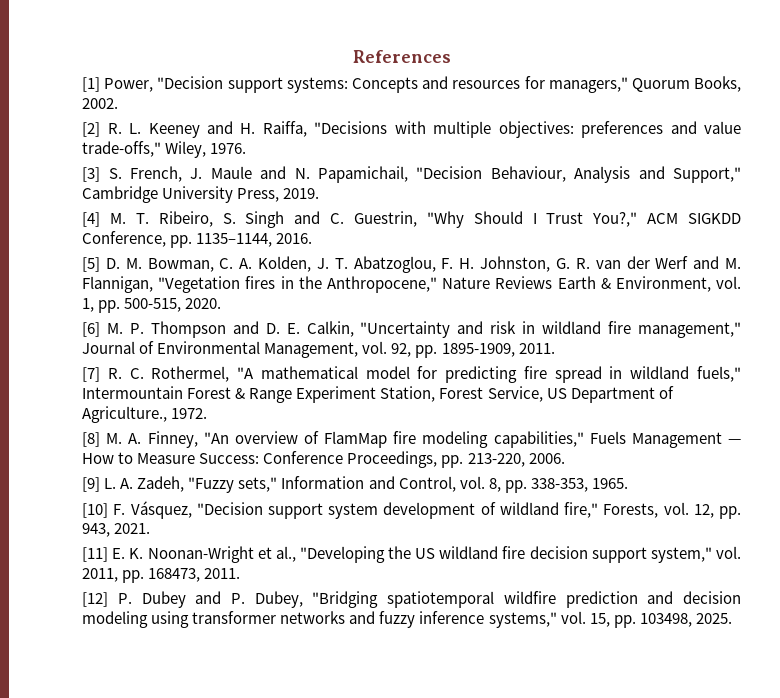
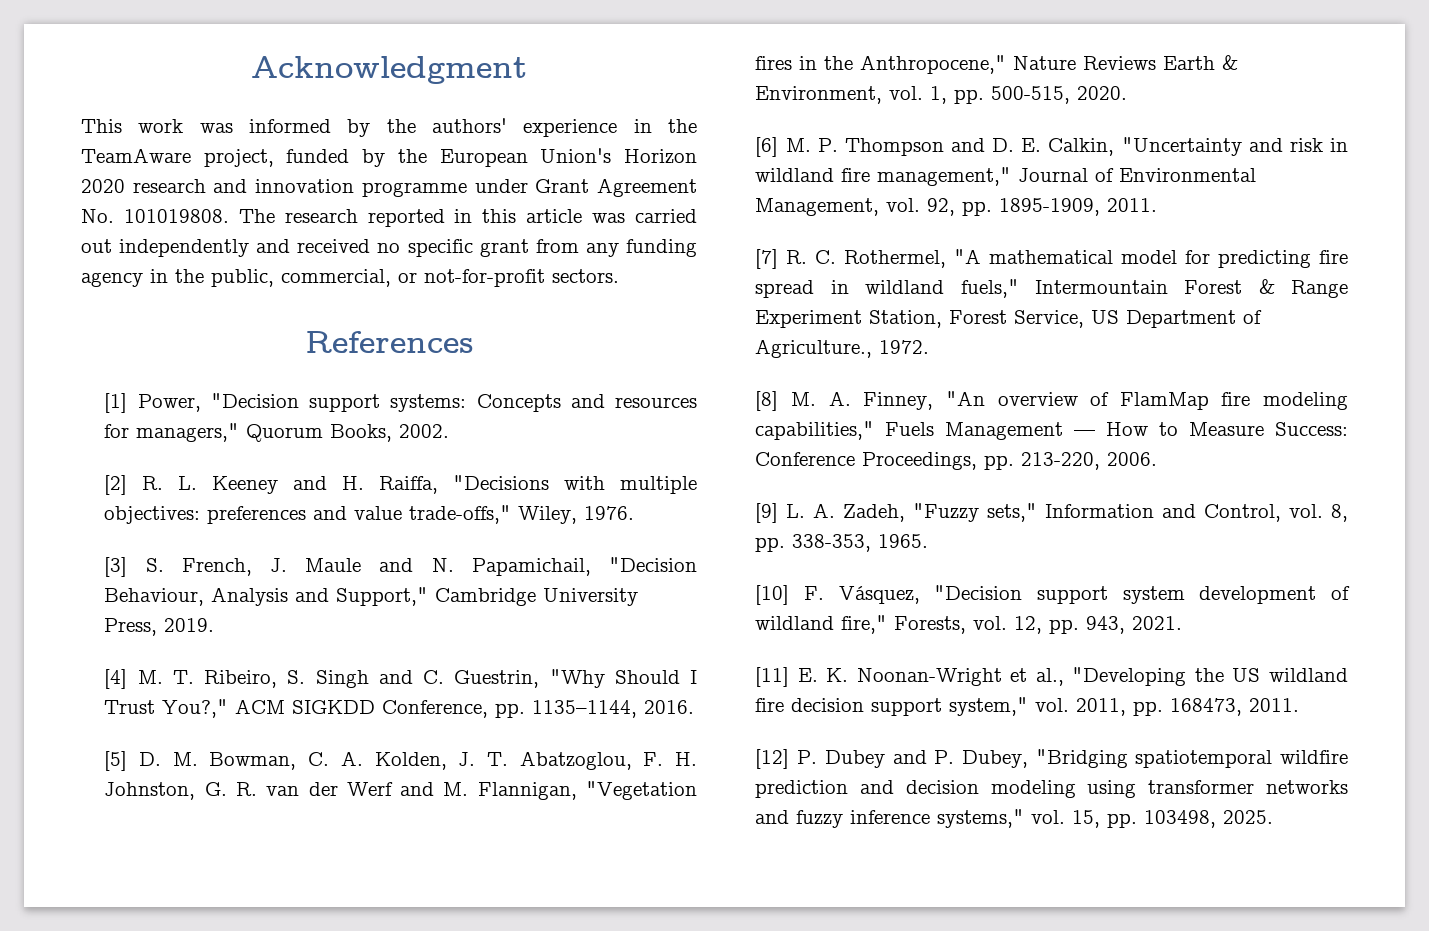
(353, 56) none -> [251,56,527,84] [81,118,697,137] [81,148,697,167] [81,178,697,197] [81,209,698,227] [81,239,697,257] [81,269,619,287] Acknowledgment // This work was informed by the authors' experience in the TeamAware project, funded by the European Union's Horizon 2020 research and innovation programme under Grant Agreement No. 101019808. The research reported in this article was carried out independently and received no specific grant from any funding agency in the public, commercial, or not-for-profit sectors. //

